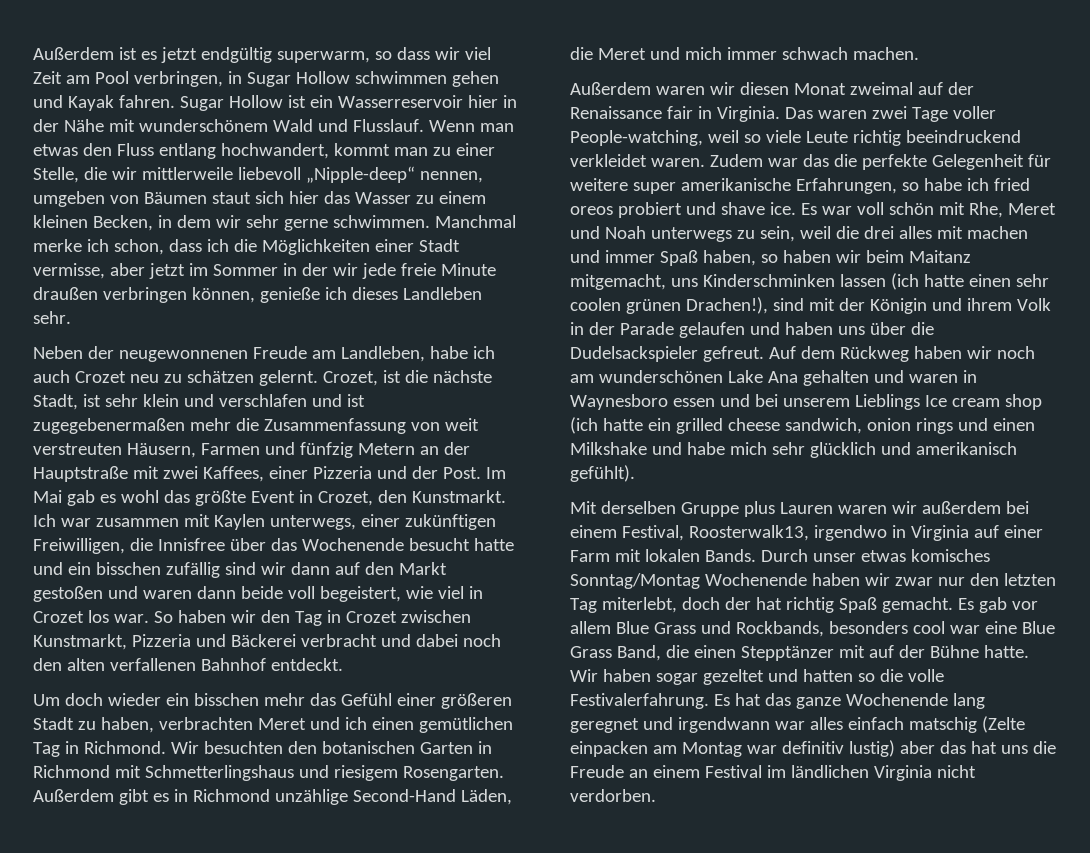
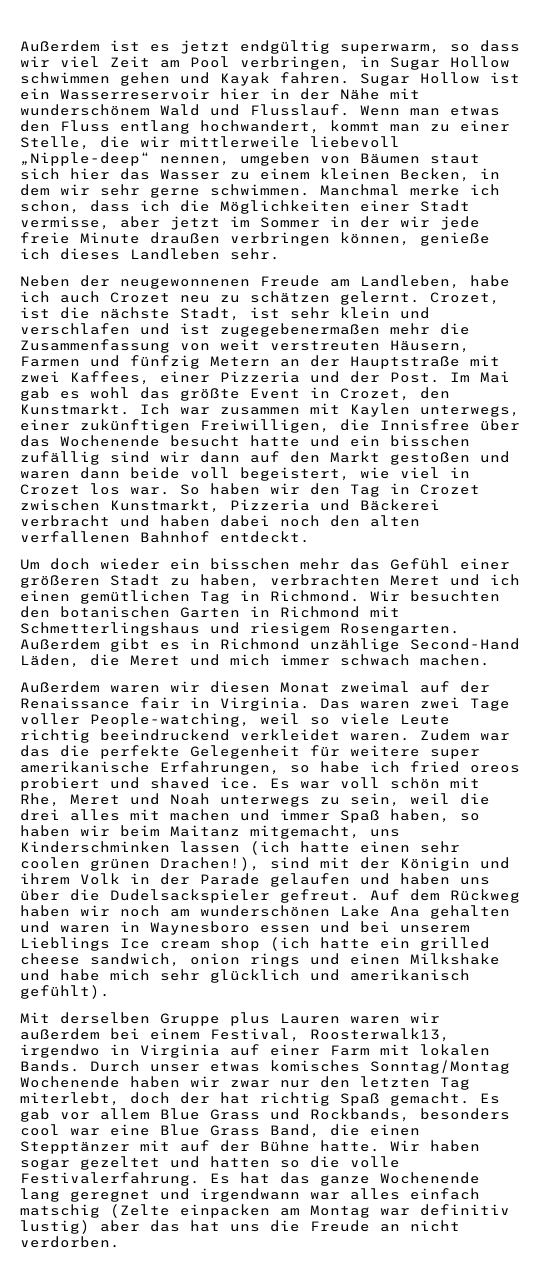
(411, 640) none -> [160,515,210,527] haben
[720,202,765,215] shave -> [150,777,210,789] shaved
[652,765,932,781] einem Festival im ländlichen Virginia -> (400, 1228) none

